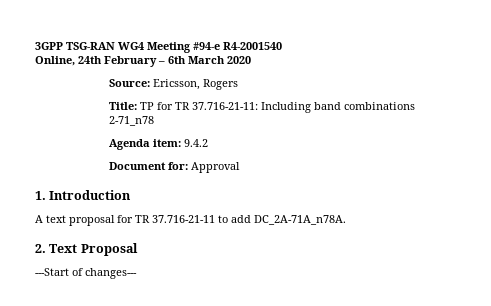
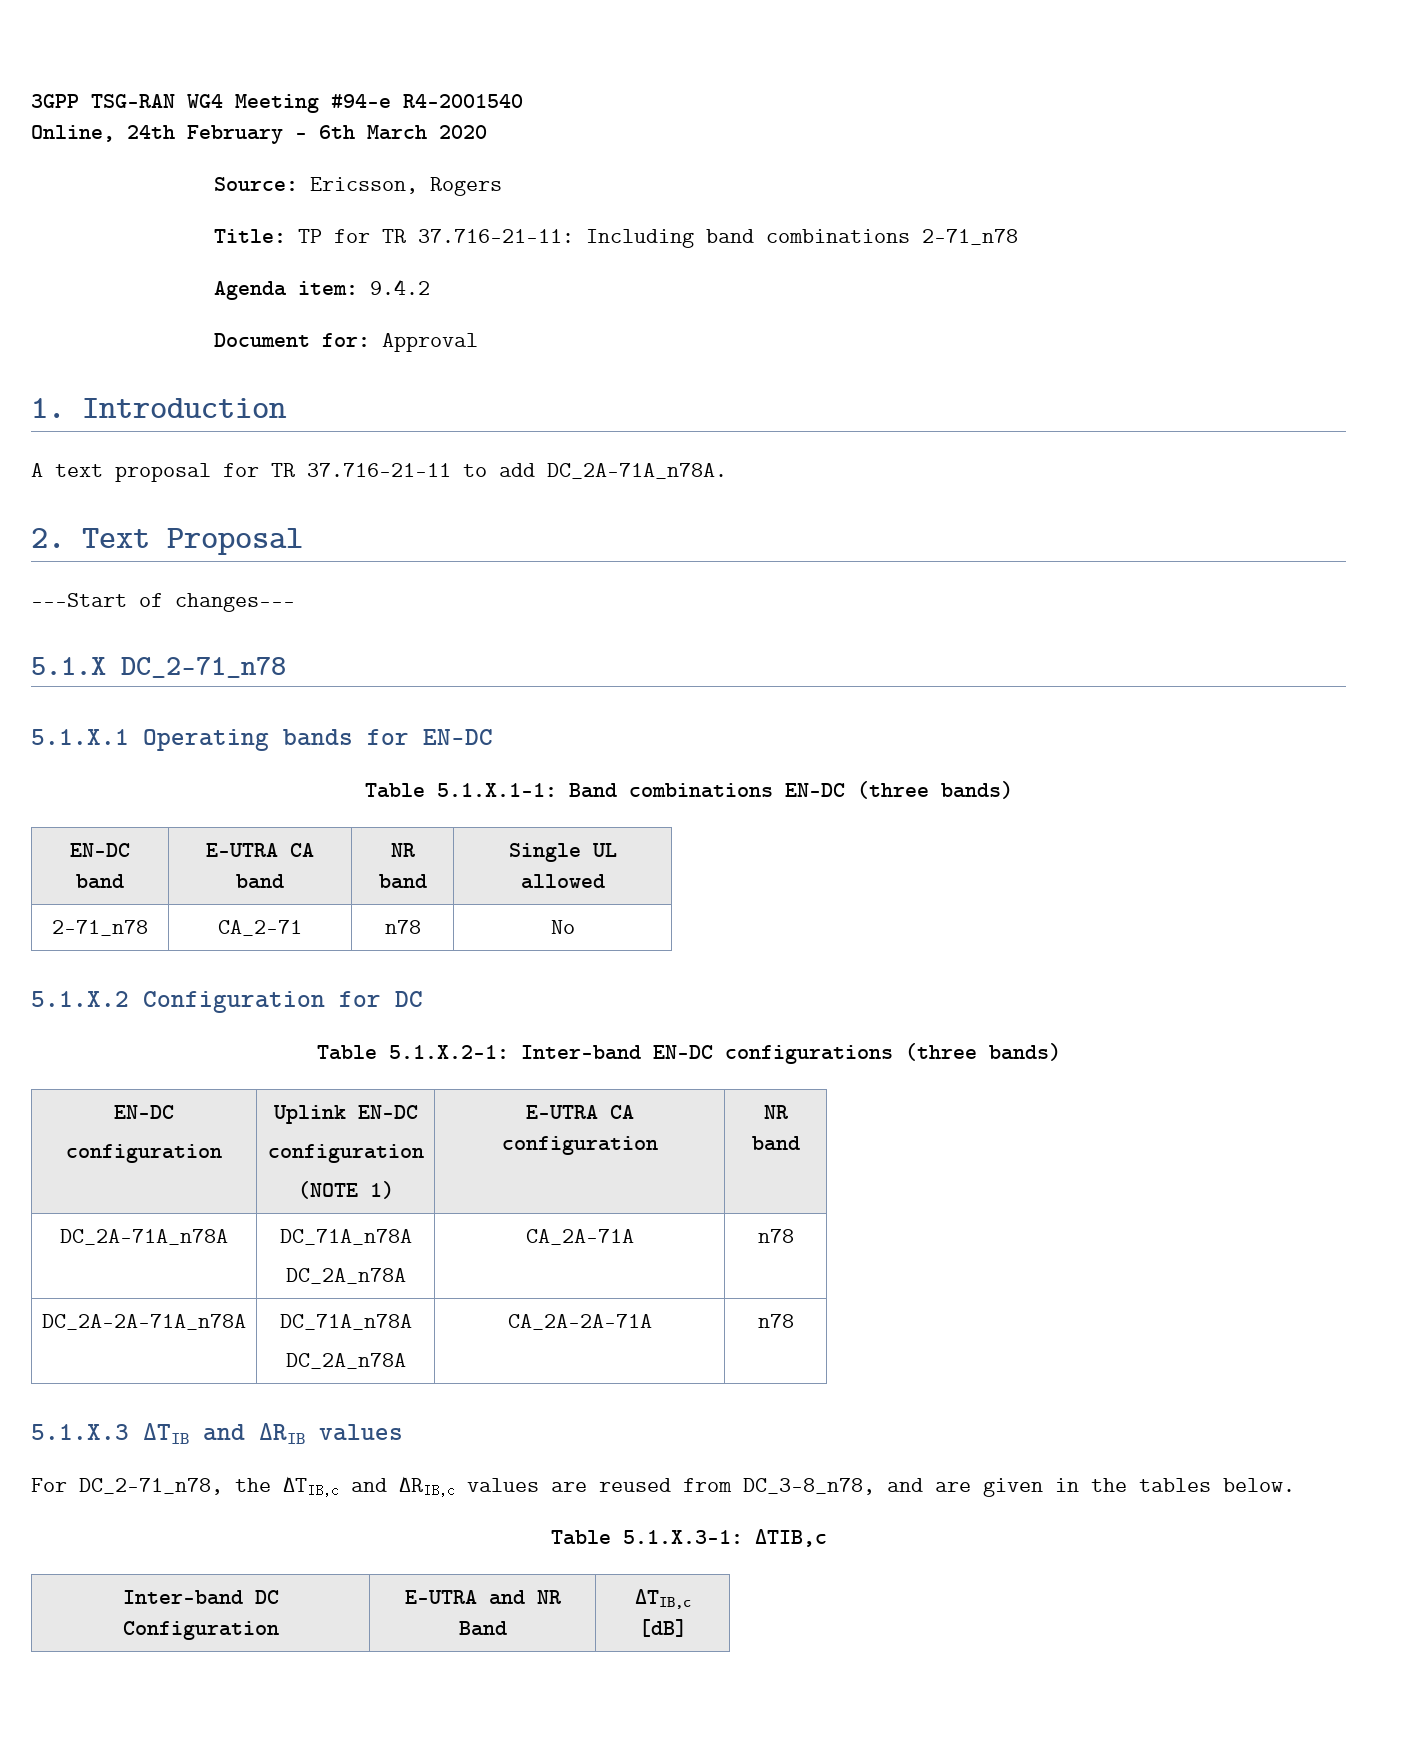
(137, 273) none -> [31,657,286,678] [31,729,493,751] [364,781,1013,799] [70,843,130,857] [76,874,124,889] [206,843,314,857] [236,874,284,889] [390,843,415,857] [378,874,427,889] [508,843,617,862] [520,874,605,889] [52,920,148,936] [218,920,302,936] [384,920,421,934] [550,920,575,934] [31,991,423,1013] [316,1043,1061,1064] [114,1105,174,1119] [66,1144,222,1163] [272,1105,418,1124] [267,1144,424,1163] [297,1181,394,1199] [525,1105,634,1119] [501,1136,658,1155] [763,1105,788,1119] [751,1136,800,1151] [60,1229,228,1245] [279,1229,412,1245] [285,1268,406,1284] [525,1229,634,1245] [757,1229,794,1243] [42,1314,246,1330] [279,1314,412,1330] [285,1353,406,1369] [507,1314,652,1330] [757,1314,794,1328] [31,1423,403,1444] [31,1476,1295,1497] [550,1529,827,1547] [122,1590,279,1605] [122,1621,279,1640] [404,1590,561,1605] [458,1621,507,1636] [634,1589,691,1609] [638,1619,687,1637] // 5.1.X DC_2-71_n78 // 5.1.X.1 Operating bands for EN-DC // Table 5.1.X.1-1: Band combinations EN-DC (three bands) // EN-DC band | E-UTRA CA band | NR band | Single UL allowed // 2-71_n78 | CA_2-71 | n78 | No // 5.1.X.2 Configuration for DC // Table 5.1.X.2-1: Inter-band EN-DC configurations (three bands) // EN-DC // configuration | Uplink EN-DC // configuration // (NOTE 1) | E-UTRA CA configuration | NR band // DC_2A-71A_n78A | DC_71A_n78A // DC_2A_n78A | CA_2A-71A | n78 // DC_2A-2A-71A_n78A | DC_71A_n78A // DC_2A_n78A | CA_2A-2A-71A | n78 // 5.1.X.3 ∆TIB and ∆RIB values // For DC_2-71_n78, the ΔTIB,c and ΔRIB,c values are reused from DC_3-8_n78, and are given in the tables below. // Table 5.1.X.3-1: ΔTIB,c // Inter-band DC Configuration | E-UTRA and NR Band | ΔTIB,c [dB]

